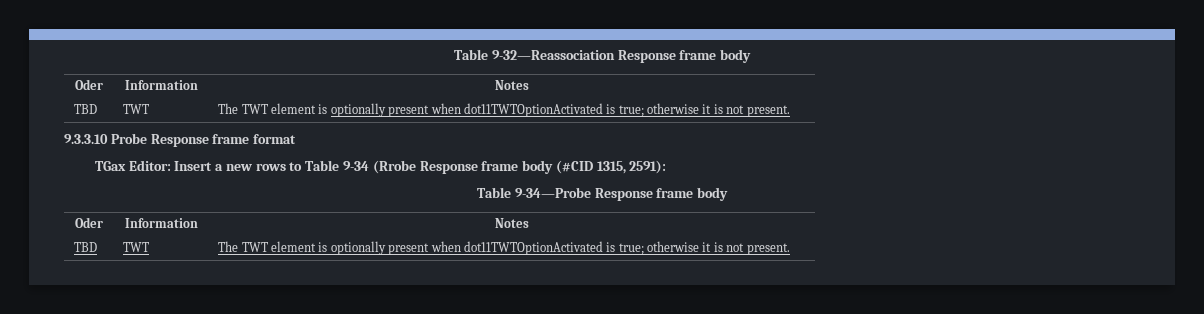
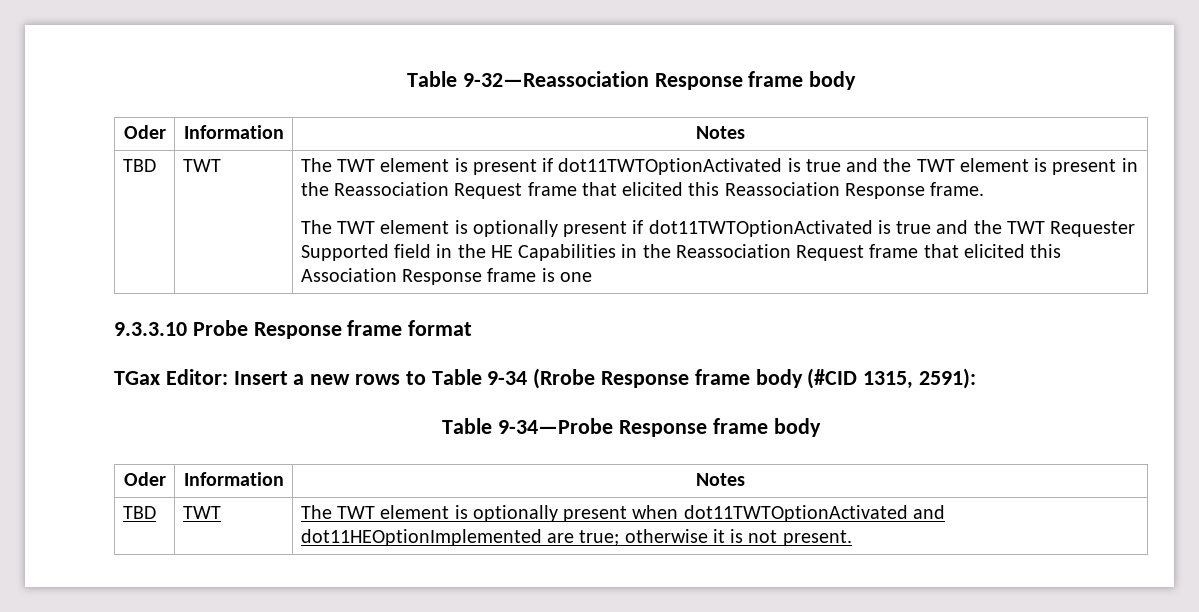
[330,103,790,117] optionally present when dot11TWTOptionActivated is true; otherwise it is not present. -> [472,158,1138,175] [300,182,985,199] [300,220,1136,237] [300,244,1062,261] [300,268,592,285] present if dot11TWTOptionActivated is true and the TWT element is present in the Reassociation Request frame that elicited this Reassociation Response frame. // The TWT element is optionally present if dot11TWTOptionActivated is true and the TWT Requester Supported field in the HE Capabilities in the Reassociation Request frame that elicited this Association Response frame is one
[606,242,616,252] is -> [912,505,945,519] [300,529,574,546] and dot11HEOptionImplemented are

